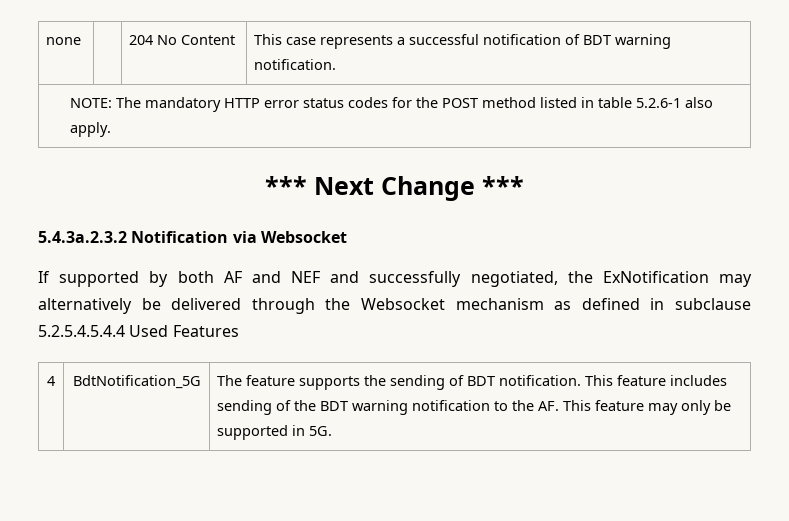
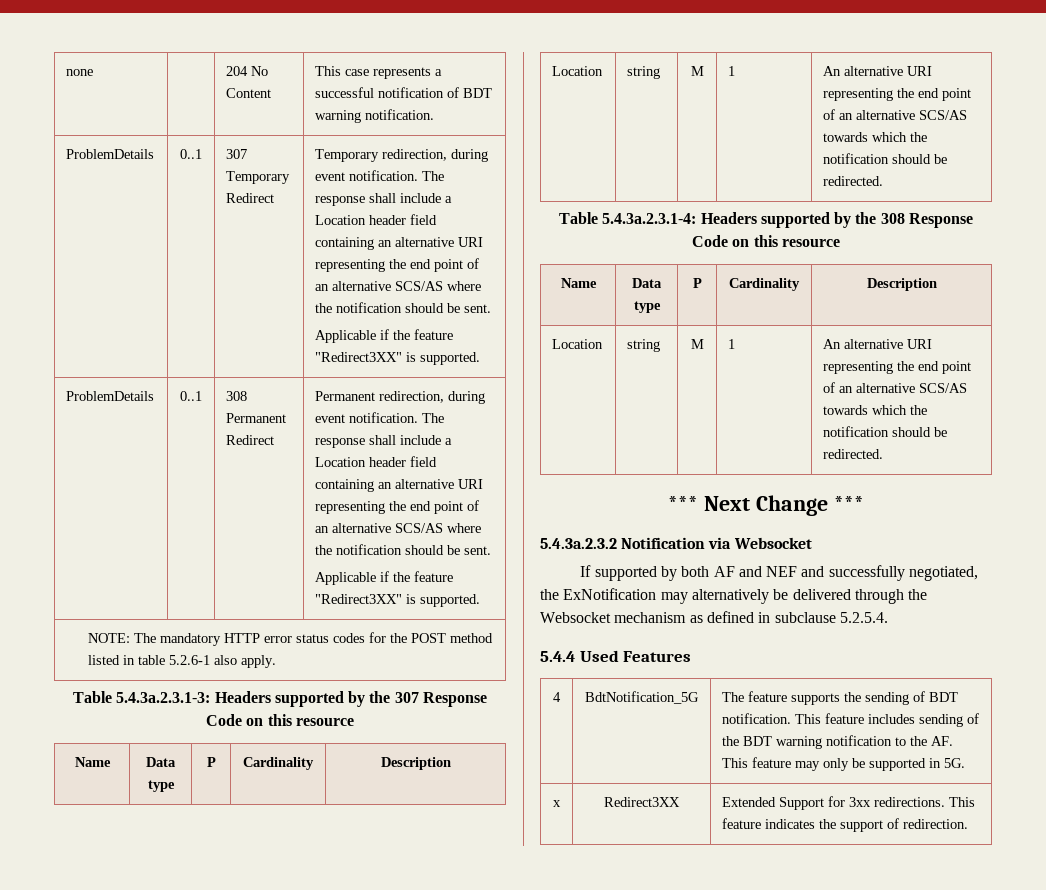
(337, 64) none -> [66,149,155,159] [180,149,202,159] [226,149,248,159] [226,171,291,184] [226,193,275,203] [315,149,489,162] [315,170,445,181] [315,193,453,206] [315,214,438,225] [315,237,484,250] [315,258,480,272] [315,281,482,291] [315,302,492,313] [315,329,454,343] [315,352,481,365] [66,391,155,401] [180,391,202,401] [226,391,248,401] [226,413,287,423] [226,435,275,445] [315,391,486,404] [315,412,445,423] [315,435,453,448] [315,456,438,467] [315,479,484,492] [315,500,480,514] [315,523,482,533] [315,544,492,555] [315,571,454,585] [315,594,481,607] // ProblemDetails | 0..1 | 307 Temporary Redirect | Temporary redirection, during event notification. The response shall include a Location header field containing an alternative URI representing the end point of an alternative SCS/AS where the notification should be sent. // Applicable if the feature "Redirect3XX" is supported. // ProblemDetails | 0..1 | 308 Permanent Redirect | Permanent redirection, during event notification. The response shall include a Location header field containing an alternative URI representing the end point of an alternative SCS/AS where the notification should be sent. // Applicable if the feature "Redirect3XX" is supported.
(112, 129) none -> [72,691,488,707] [206,714,354,726] [74,757,111,767] [146,757,176,767] [147,780,175,792] [206,757,216,767] [243,757,314,770] [380,757,451,770] [552,66,604,76] [627,66,661,79] [690,66,704,76] [728,66,736,76] [823,66,933,76] [823,88,972,101] [823,109,968,120] [823,132,928,142] [823,153,948,164] [823,176,884,186] [558,212,974,228] [692,235,840,247] [560,278,597,288] [632,278,662,288] [633,301,661,313] [692,278,702,288] [729,278,800,291] [866,278,937,291] [552,339,604,349] [627,339,661,352] [690,339,704,349] [728,339,736,349] [823,339,933,349] [823,361,972,374] [823,382,968,393] [823,405,928,415] [823,426,948,437] [823,449,884,459] // Table 5.4.3a.2.3.1-3: Headers supported by the 307 Response Code on this resource // Name | Data type | P | Cardinality | Description // Location | string | M | 1 | An alternative URI representing the end point of an alternative SCS/AS towards which the notification should be redirected. // Table 5.4.3a.2.3.1-4: Headers supported by the 308 Response Code on this resource // Name | Data type | P | Cardinality | Description // Location | string | M | 1 | An alternative URI representing the end point of an alternative SCS/AS towards which the notification should be redirected.
[38,325,125,337] 5.2.5.4.5.4.4 -> [839,612,888,623] [540,651,575,662] 5.2.5.4. // 5.4.4
(333, 431) none -> [553,800,561,807] [604,797,680,807] [722,796,976,810] [722,818,969,832] // x | Redirect3XX | Extended Support for 3xx redirections. This feature indicates the support of redirection.

